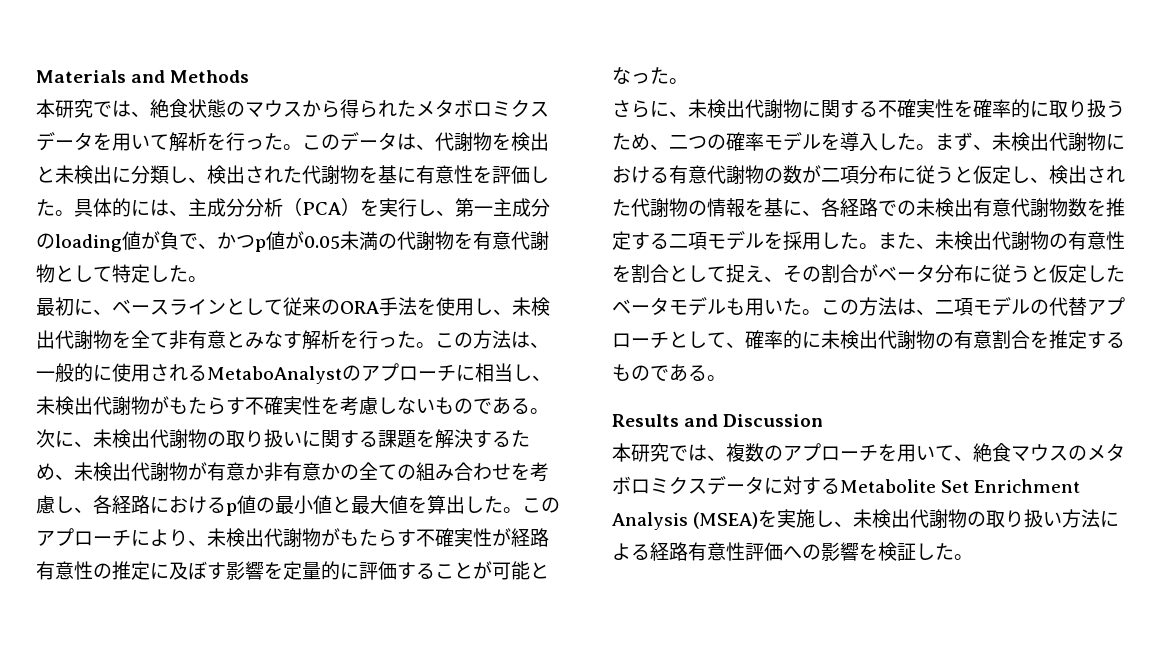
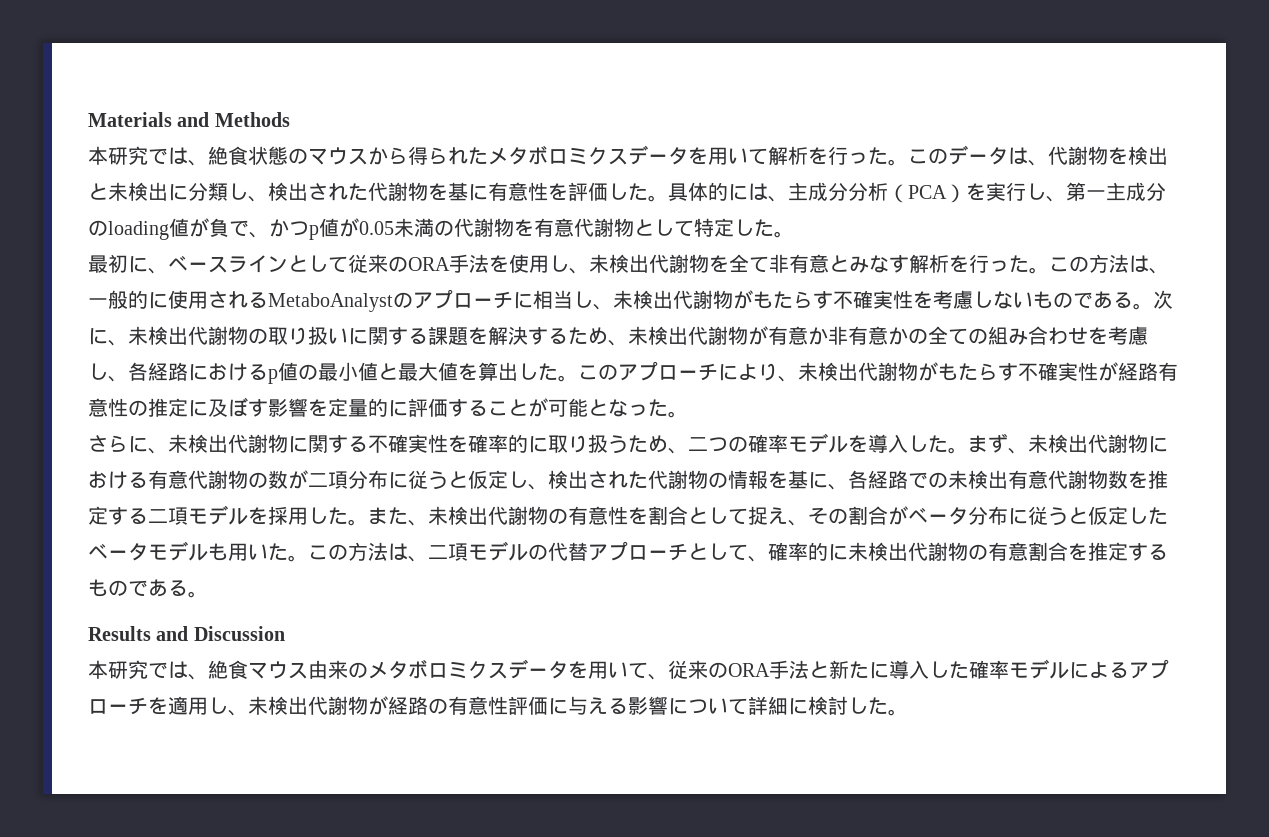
[726,443,973,462] 複数のアプローチを用いて、 -> (208, 677) none
(1068, 453) none -> [308,660,348,679] 由来
[764,476,1081,495] [612,509,1120,530] [612,542,916,561] に対するMetabolite Set Enrichment Analysis (MSEA)を実施し、未検出代謝物の取り扱い方法による経路有意性評価への影響を検証 -> [568,659,1169,680] [88,696,848,716] を用いて、従来のORA手法と新たに導入した確率モデルによるアプローチを適用し、未検出代謝物が経路の有意性評価に与える影響について詳細に検討

